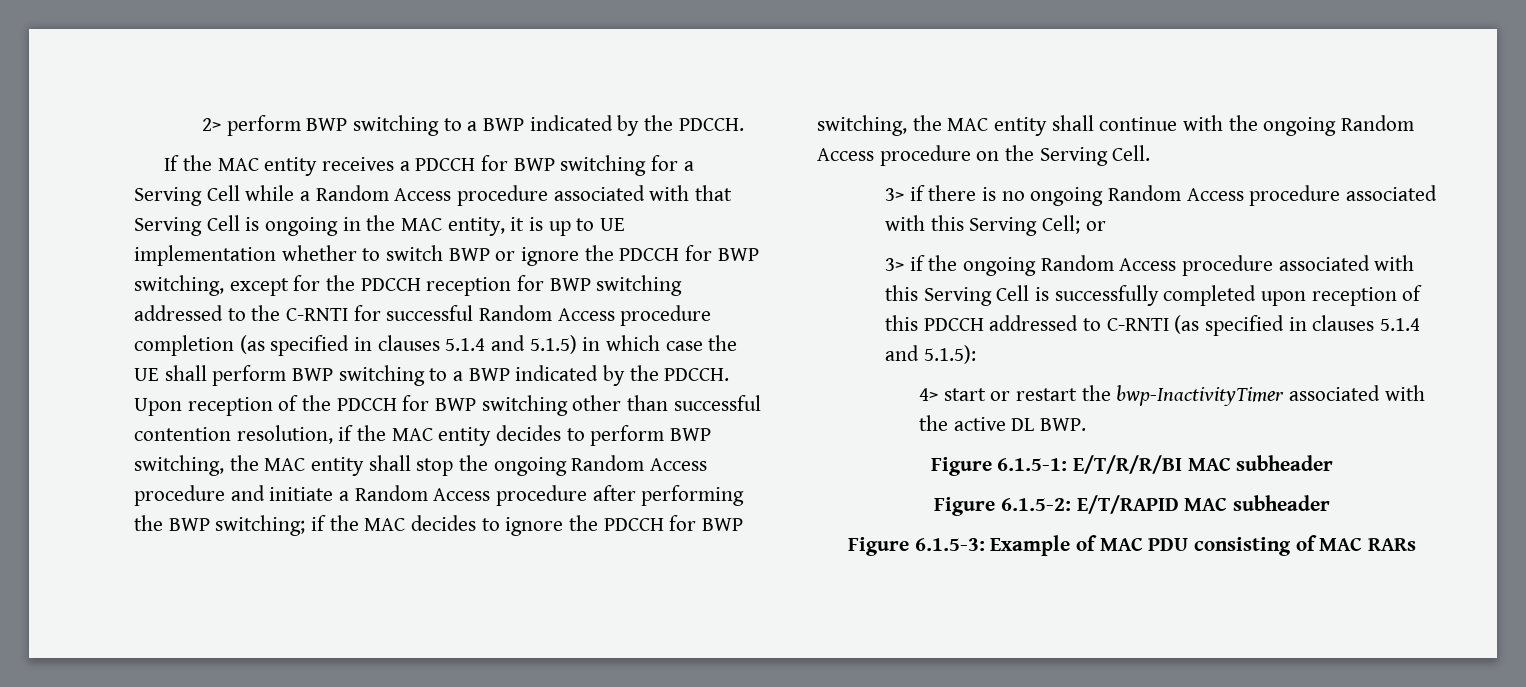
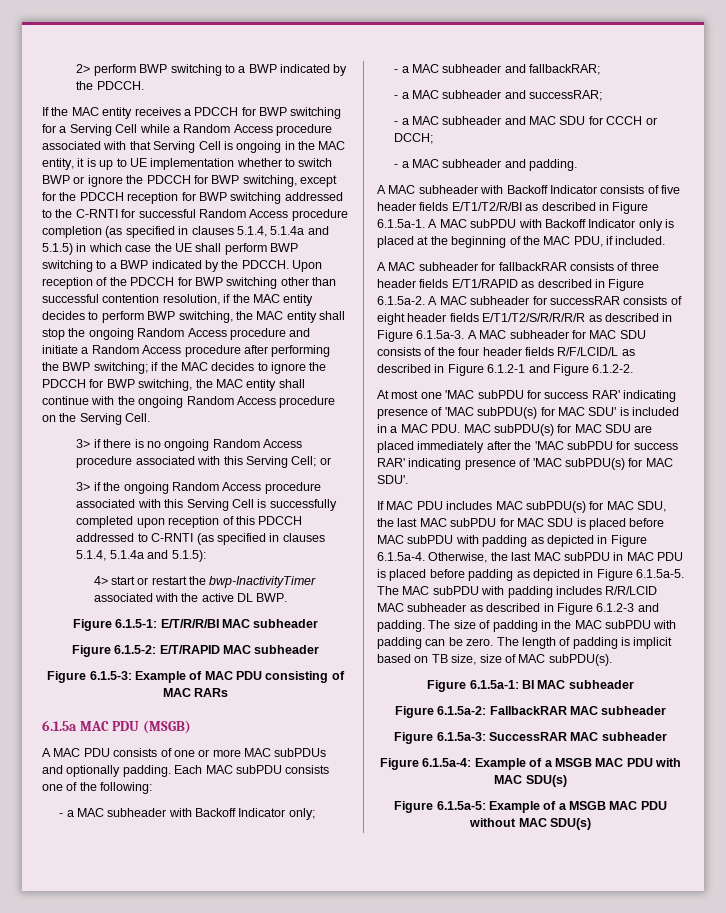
[445,338,486,351] 5.1.4 -> [236,226,305,237] 5.1.4, 5.1.4a
[1379,318,1420,331] 5.1.4 -> [76,550,144,561] 5.1.4, 5.1.4a
(1417, 544) none -> [42,720,191,734] [42,748,327,757] [42,765,330,777] [42,782,153,794] [59,808,315,820] [394,64,601,75] [394,90,603,101] [394,116,657,125] [394,133,434,144] [394,159,578,171] [377,185,680,194] [377,202,649,214] [377,219,674,231] [377,236,666,248] [377,262,659,271] [377,279,645,291] [377,296,682,305] [377,313,673,325] [377,330,646,342] [377,347,635,356] [377,364,634,376] [377,390,676,402] [377,407,679,419] [377,424,653,436] [377,441,678,453] [377,458,673,470] [377,475,408,484] [377,501,666,513] [377,518,665,530] [377,535,647,547] [377,552,683,563] [377,569,684,581] [377,586,658,598] [377,603,659,615] [377,620,677,632] [377,637,673,649] [377,654,612,666] [427,680,634,692] [394,706,667,718] [394,732,667,744] [380,758,681,770] [494,775,567,787] [394,801,667,813] [469,818,591,830] // 6.1.5a MAC PDU (MSGB) // A MAC PDU consists of one or more MAC subPDUs and optionally padding. Each MAC subPDU consists one of the following: // - a MAC subheader with Backoff Indicator only; // - a MAC subheader and fallbackRAR; // - a MAC subheader and successRAR; // - a MAC subheader and MAC SDU for CCCH or DCCH; // - a MAC subheader and padding. // A MAC subheader with Backoff Indicator consists of five header fields E/T1/T2/R/BI as described in Figure 6.1.5a-1. A MAC subPDU with Backoff Indicator only is placed at the beginning of the MAC PDU, if included. // A MAC subheader for fallbackRAR consists of three header fields E/T1/RAPID as described in Figure 6.1.5a-2. A MAC subheader for successRAR consists of eight header fields E/T1/T2/S/R/R/R/R as described in Figure 6.1.5a-3. A MAC subheader for MAC SDU consists of the four header fields R/F/LCID/L as described in Figure 6.1.2-1 and Figure 6.1.2-2. // At most one 'MAC subPDU for success RAR' indicating presence of 'MAC subPDU(s) for MAC SDU' is included in a MAC PDU. MAC subPDU(s) for MAC SDU are placed immediately after the 'MAC subPDU for success RAR' indicating presence of 'MAC subPDU(s) for MAC SDU'. // If MAC PDU includes MAC subPDU(s) for MAC SDU, the last MAC subPDU for MAC SDU is placed before MAC subPDU with padding as depicted in Figure 6.1.5a-4. Otherwise, the last MAC subPDU in MAC PDU is placed before padding as depicted in Figure 6.1.5a-5. The MAC subPDU with padding includes R/R/LCID MAC subheader as described in Figure 6.1.2-3 and padding. The size of padding in the MAC subPDU with padding can be zero. The length of padding is implicit based on TB size, size of MAC subPDU(s). // Figure 6.1.5a-1: BI MAC subheader // Figure 6.1.5a-2: FallbackRAR MAC subheader // Figure 6.1.5a-3: SuccessRAR MAC subheader // Figure 6.1.5a-4: Example of a MSGB MAC PDU with MAC SDU(s) // Figure 6.1.5a-5: Example of a MSGB MAC PDU without MAC SDU(s)

